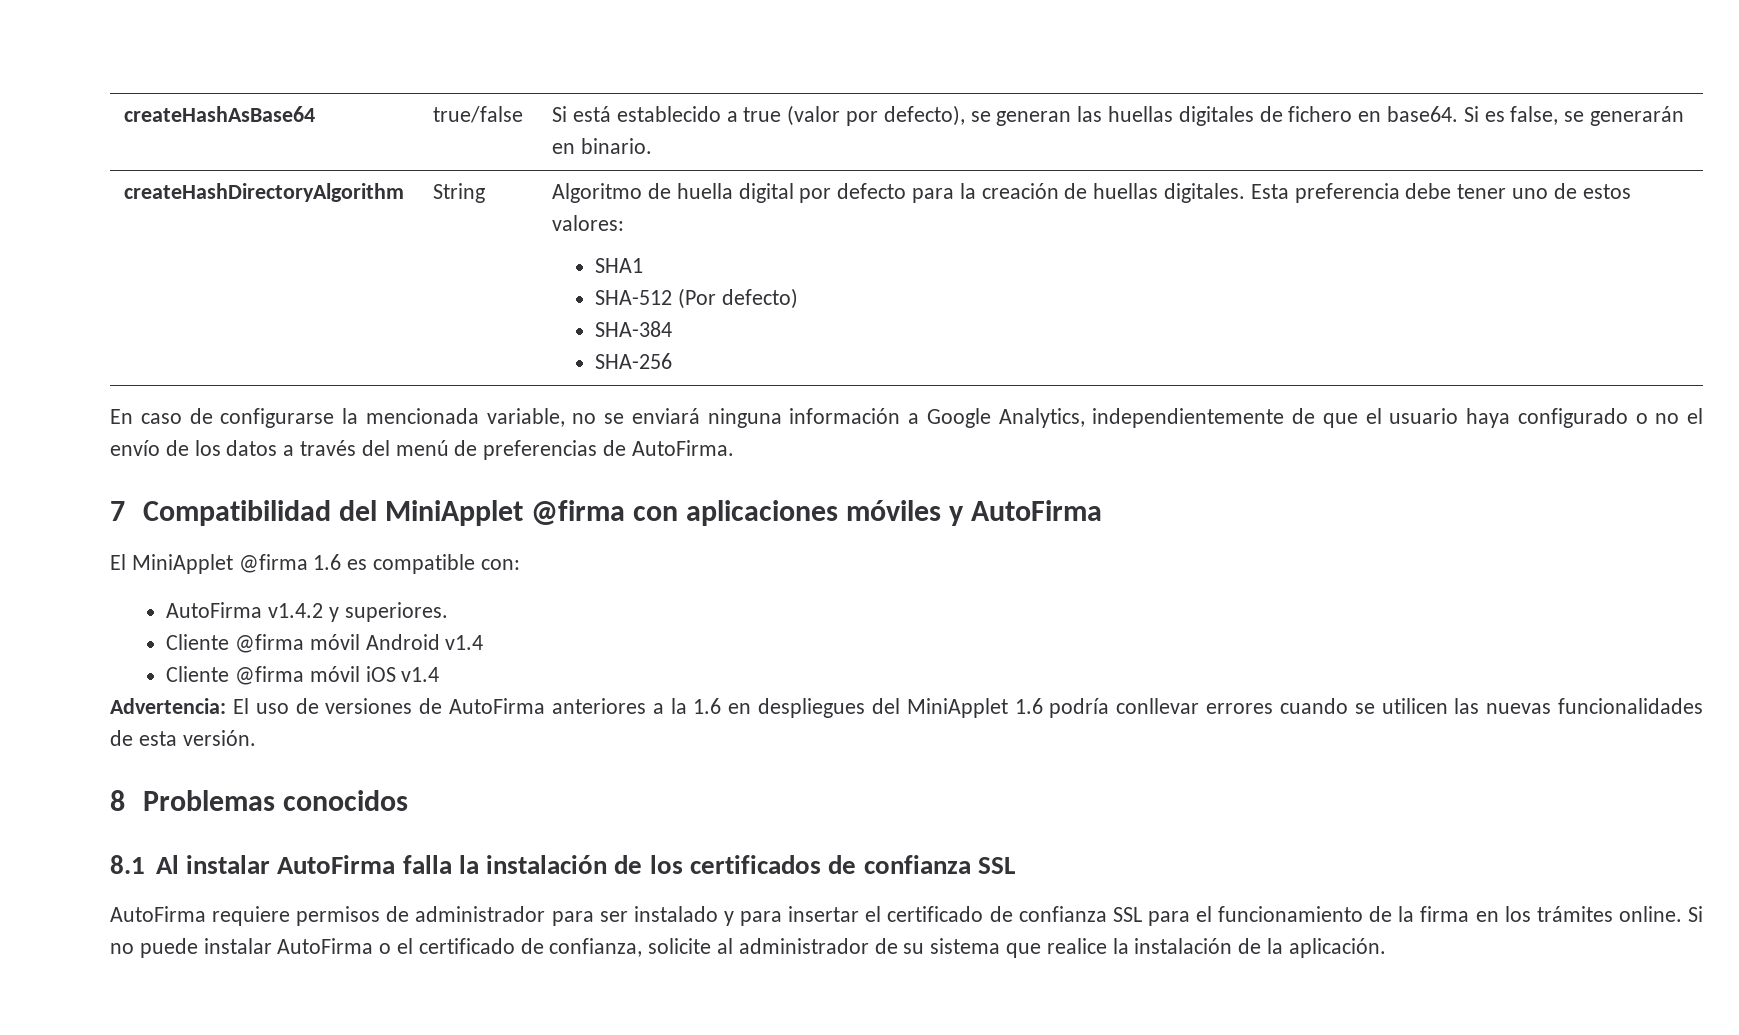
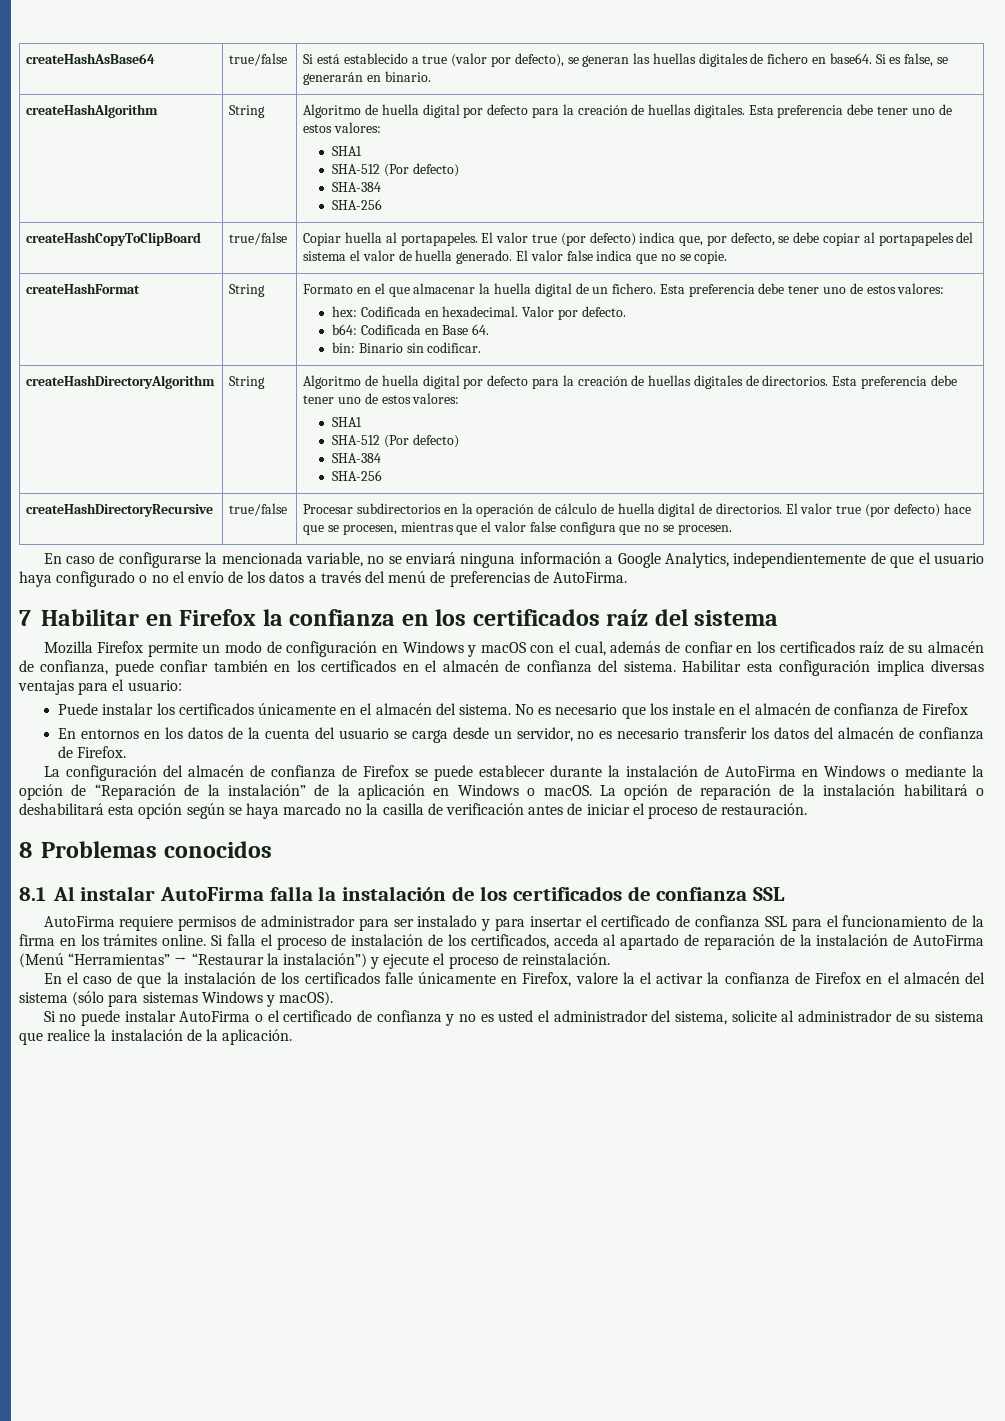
[124,183,405,202] createHashDirectoryAlgorithm -> [26,104,159,118] createHashAlgorithm
(673, 361) none -> [26,232,202,246] [229,232,288,245] [303,232,974,246] [303,250,728,264] [26,283,141,294] [229,284,266,297] [303,283,945,297] [332,306,626,320] [332,324,490,335] [332,342,482,353] [26,375,216,389] [229,376,266,389] [303,375,957,389] [303,393,460,404] [332,417,363,427] [332,434,459,448] [332,453,382,463] [332,470,383,481] [26,503,214,517] [229,503,288,516] [303,503,971,517] [303,521,732,535] // createHashCopyToClipBoard | true/false | Copiar huella al portapapeles. El valor true (por defecto) indica que, por defecto, se debe copiar al portapapeles del sistema el valor de huella generado. El valor false indica que no se copie. // createHashFormat | String | Formato en el que almacenar la huella digital de un fichero. Esta preferencia debe tener uno de estos valores: // hex: Codificada en hexadecimal. Valor por defecto. // b64: Codificada en Base 64. // bin: Binario sin codificar. // createHashDirectoryAlgorithm | String | Algoritmo de huella digital por defecto para la creación de huellas digitales de directorios. Esta preferencia debe tener uno de estos valores: // SHA1 // SHA-512 (Por defecto) // SHA-384 // SHA-256 // createHashDirectoryRecursive | true/false | Procesar subdirectorios en la operación de cálculo de huella digital de directorios. El valor true (por defecto) hace que se procesen, mientras que el valor false configura que no se procesen.
[142,500,1103,526] [110,554,520,574] [166,602,448,622] [166,634,484,653] [166,666,440,685] [110,698,1703,718] [110,730,256,746] Compatibilidad del MiniApplet @firma con aplicaciones móviles y AutoFirma // El MiniApplet @firma 1.6 es compatible con: // AutoFirma v1.4.2 y superiores. // Cliente @firma móvil Android v1.4 // Cliente @firma móvil iOS v1.4 // Advertencia: El uso de versiones de AutoFirma anteriores a la 1.6 en despliegues del MiniApplet 1.6 podría conllevar errores cuando se utilicen las nuevas funcionalidades de esta versión. -> [41,609,779,626] [43,641,985,657] [19,660,985,676] [18,679,182,695] [58,703,969,719] [58,727,985,743] [58,746,127,758] [43,765,984,781] [19,784,985,800] [19,803,808,819] Habilitar en Firefox la confianza en los certificados raíz del sistema // Mozilla Firefox permite un modo de configuración en Windows y macOS con el cual, además de confiar en los certificados raíz de su almacén de confianza, puede confiar también en los certificados en el almacén de confianza del sistema. Habilitar esta configuración implica diversas ventajas para el usuario: // Puede instalar los certificados únicamente en el almacén del sistema. No es necesario que los instale en el almacén de confianza de Firefox // En entornos en los datos de la cuenta del usuario se carga desde un servidor, no es necesario transferir los datos del almacén de confianza de Firefox. // La configuración del almacén de confianza de Firefox se puede establecer durante la instalación de AutoFirma en Windows o mediante la opción de “Reparación de la instalación” de la aplicación en Windows o macOS. La opción de reparación de la instalación habilitará o deshabilitará esta opción según se haya marcado no la casilla de verificación antes de iniciar el proceso de restauración.
(1703, 914) none -> [226,934,985,950] [19,953,611,969] [43,972,985,988] [19,991,334,1007] [43,1011,56,1022] falla el proceso de instalación de los certificados, acceda al apartado de reparación de la instalación de AutoFirma (Menú “Herramientas” → “Restaurar la instalación”) y ejecute el proceso de reinstalación. // En el caso de que la instalación de los certificados falle únicamente en Firefox, valore la el activar la confianza de Firefox en el almacén del sistema (sólo para sistemas Windows y macOS). // Si
[549,938,643,957] confianza, -> [376,1010,727,1026] confianza y no es usted el administrador del sistema,

